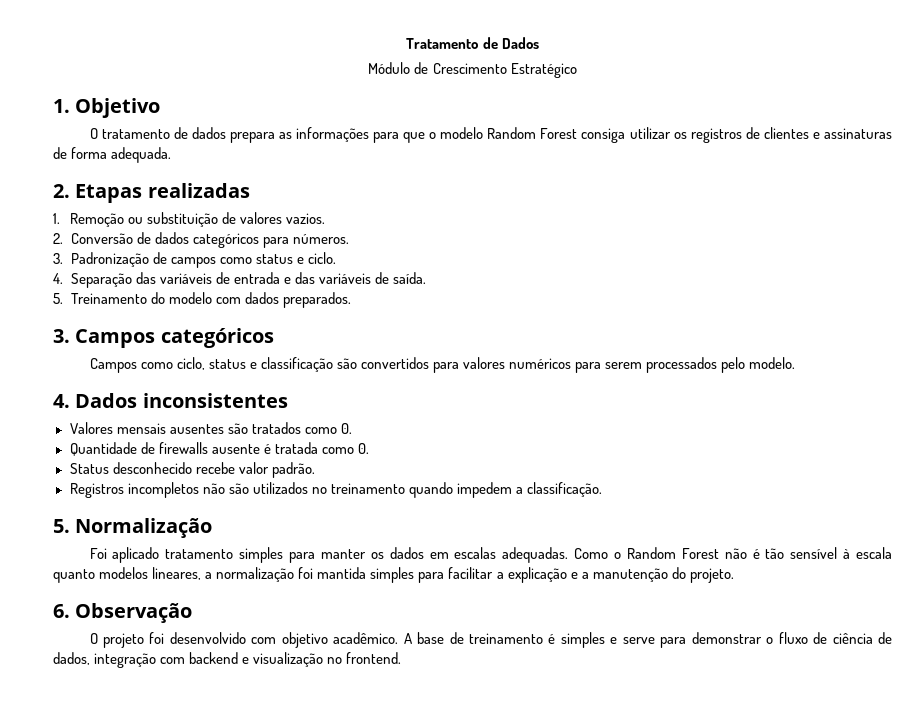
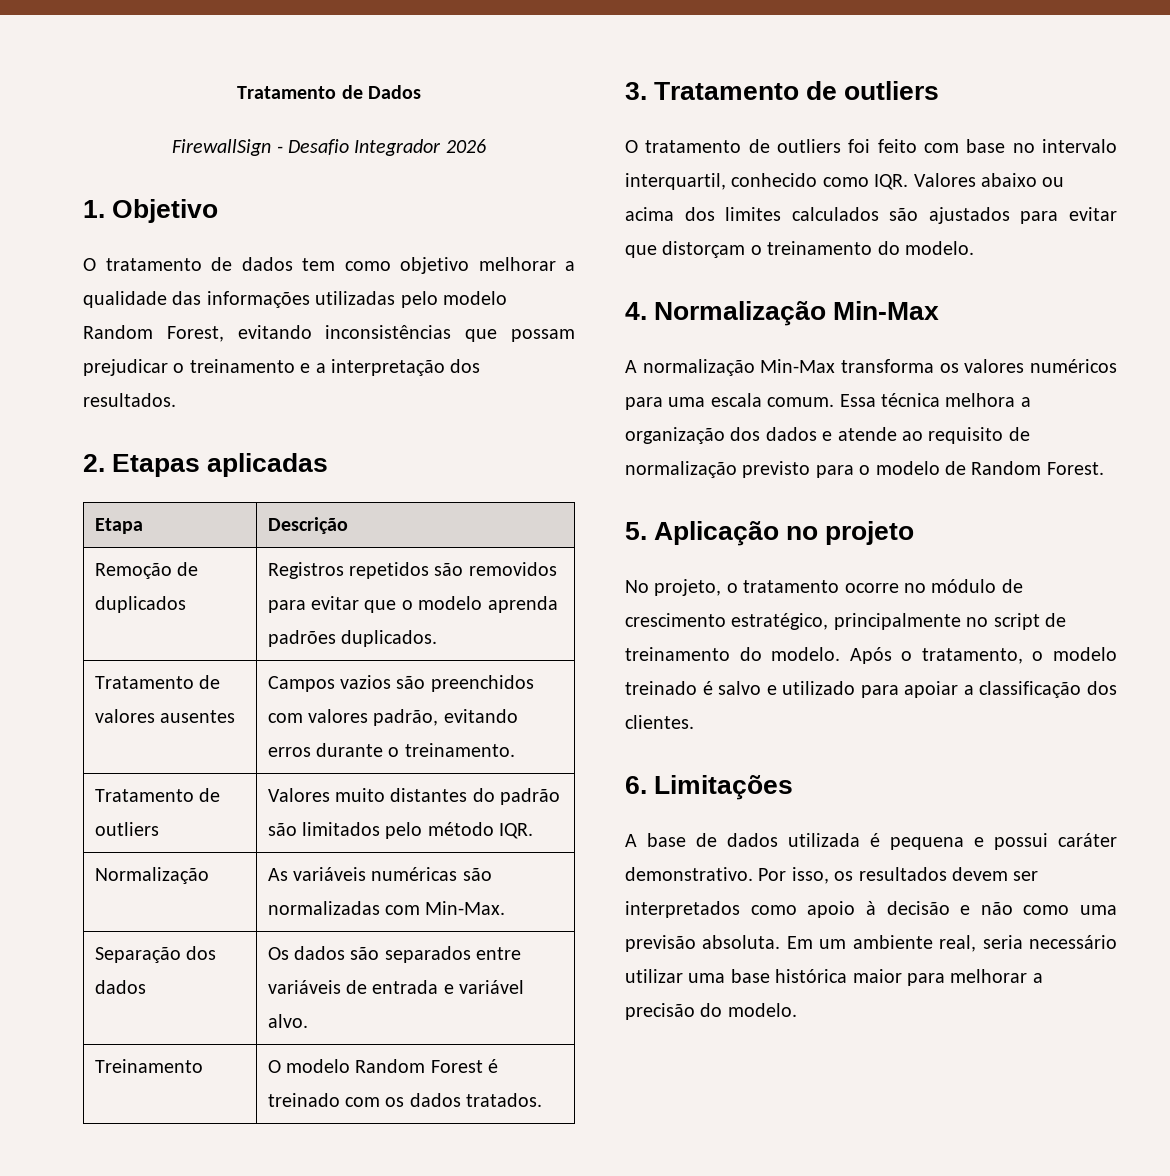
[368,62,577,78] Módulo de Crescimento Estratégico -> [172,139,486,156] FirewallSign - Desafio Integrador 2026
[229,127,892,143] [53,147,172,163] [53,183,250,203] [53,212,326,227] [53,232,349,248] [53,252,336,268] [53,272,426,288] [53,292,351,308] [53,328,274,348] [89,357,796,373] [53,393,288,408] [69,422,352,434] [69,442,369,456] [69,462,315,478] [69,482,603,498] [53,518,213,538] [89,547,892,563] [53,567,734,583] [53,603,193,623] [89,632,893,648] [53,652,402,668] prepara as informações para que o modelo Random Forest consiga utilizar os registros de clientes e assinaturas de forma adequada. // 2. Etapas realizadas // 1. Remoção ou substituição de valores vazios. // 2. Conversão de dados categóricos para números. // 3. Padronização de campos como status e ciclo. // 4. Separação das variáveis de entrada e das variáveis de saída. // 5. Treinamento do modelo com dados preparados. // 3. Campos categóricos // Campos como ciclo, status e classificação são convertidos para valores numéricos para serem processados pelo modelo. // 4. Dados inconsistentes // Valores mensais ausentes são tratados como 0. // Quantidade de firewalls ausente é tratada como 0. // Status desconhecido recebe valor padrão. // Registros incompletos não são utilizados no treinamento quando impedem a classificação. // 5. Normalização // Foi aplicado tratamento simples para manter os dados em escalas adequadas. Como o Random Forest não é tão sensível à escala quanto modelos lineares, a normalização foi mantida simples para facilitar a explicação e a manutenção do projeto. // 6. Observação // O projeto foi desenvolvido com objetivo acadêmico. A base de treinamento é simples e serve para demonstrar o fluxo de ciência de dados, integração com backend e visualização no frontend. -> [302,257,575,274] [83,291,507,308] [83,325,575,342] [83,359,481,376] [83,393,176,407] [83,453,329,477] [94,518,143,534] [267,517,348,534] [94,562,199,579] [94,596,186,613] [267,562,557,579] [267,596,558,613] [267,630,438,647] [94,675,221,689] [94,709,236,723] [267,675,534,692] [267,709,518,726] [267,743,515,757] [94,788,221,802] [94,822,159,836] [267,788,561,805] [267,822,534,839] [94,867,209,884] [267,867,492,881] [267,901,506,915] [94,946,217,963] [94,980,146,994] [267,946,522,963] [267,980,525,994] [267,1014,308,1028] [94,1059,203,1073] [267,1059,499,1073] [267,1093,543,1107] [625,81,940,100] [625,139,1117,153] [625,173,1065,190] [625,207,1117,224] [625,241,974,258] [625,301,940,326] [625,359,1117,376] [625,393,1031,410] [625,427,1030,444] [625,461,1104,478] [625,521,915,546] [625,579,1023,596] [625,613,1066,630] [625,647,1117,664] [625,681,1117,698] [625,715,694,729] [625,775,794,800] [625,833,1117,850] [625,867,1039,884] [625,901,1117,918] [625,935,1117,952] [625,969,1043,986] [625,1003,797,1020] tem como objetivo melhorar a qualidade das informações utilizadas pelo modelo Random Forest, evitando inconsistências que possam prejudicar o treinamento e a interpretação dos resultados. // 2. Etapas aplicadas // Etapa | Descrição // Remoção de duplicados | Registros repetidos são removidos para evitar que o modelo aprenda padrões duplicados. // Tratamento de valores ausentes | Campos vazios são preenchidos com valores padrão, evitando erros durante o treinamento. // Tratamento de outliers | Valores muito distantes do padrão são limitados pelo método IQR. // Normalização | As variáveis numéricas são normalizadas com Min-Max. // Separação dos dados | Os dados são separados entre variáveis de entrada e variável alvo. // Treinamento | O modelo Random Forest é treinado com os dados tratados. // 3. Tratamento de outliers // O tratamento de outliers foi feito com base no intervalo interquartil, conhecido como IQR. Valores abaixo ou acima dos limites calculados são ajustados para evitar que distorçam o treinamento do modelo. // 4. Normalização Min-Max // A normalização Min-Max transforma os valores numéricos para uma escala comum. Essa técnica melhora a organização dos dados e atende ao requisito de normalização previsto para o modelo de Random Forest. // 5. Aplicação no projeto // No projeto, o tratamento ocorre no módulo de crescimento estratégico, principalmente no script de treinamento do modelo. Após o tratamento, o modelo treinado é salvo e utilizado para apoiar a classificação dos clientes. // 6. Limitações // A base de dados utilizada é pequena e possui caráter demonstrativo. Por isso, os resultados devem ser interpretados como apoio à decisão e não como uma previsão absoluta. Em um ambiente real, seria necessário utilizar uma base histórica maior para melhorar a precisão do modelo.

